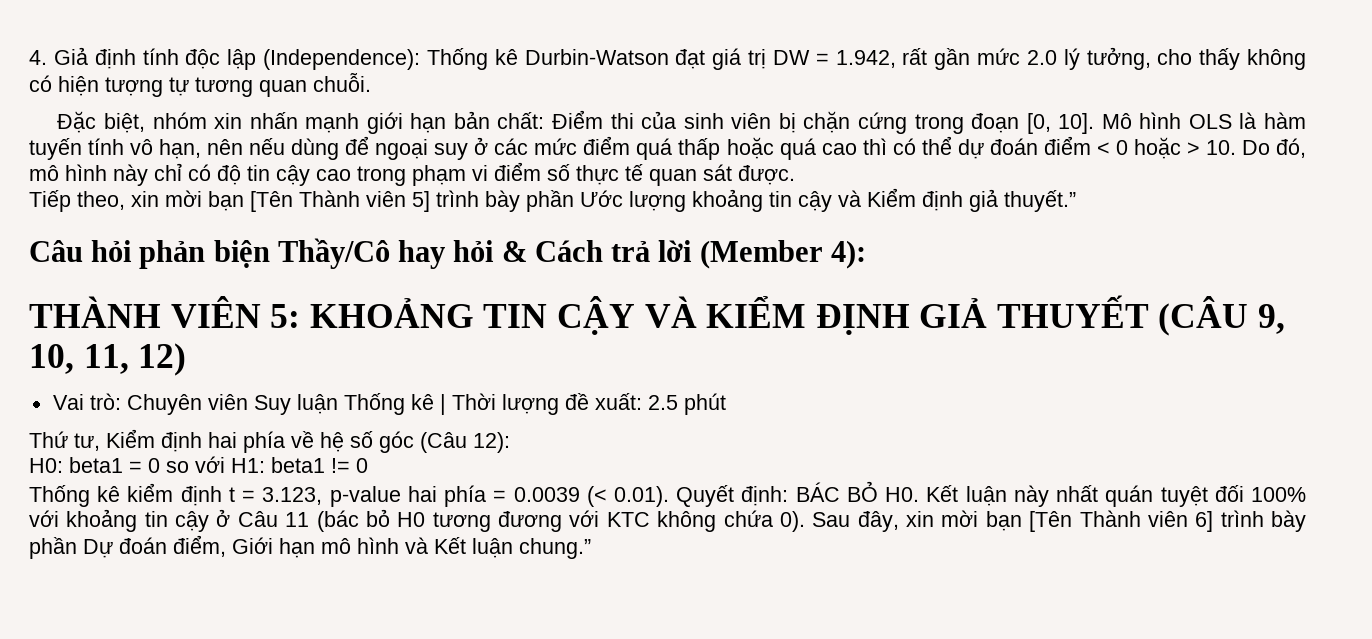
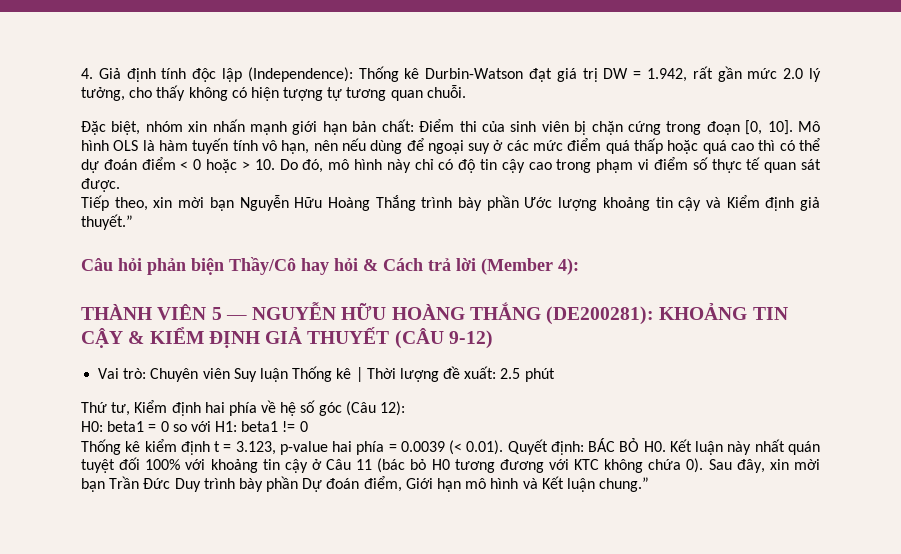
[250,190,430,212] [Tên Thành viên 5] -> [239,195,416,211] Nguyễn Hữu Hoàng Thắng
[270,304,301,328] 5: -> [211,301,655,325] 5 — NGUYỄN HỮU HOÀNG THẮNG (DE200281):
[644,296,697,328] VÀ -> [128,331,145,344] &
[1258,304,1286,334] [29,343,187,376] 9, 10, 11, 12) -> [448,330,493,349] 9-12)
[1029,510,1214,532] [Tên Thành viên 6] -> [109,476,201,492] Trần Đức Duy

